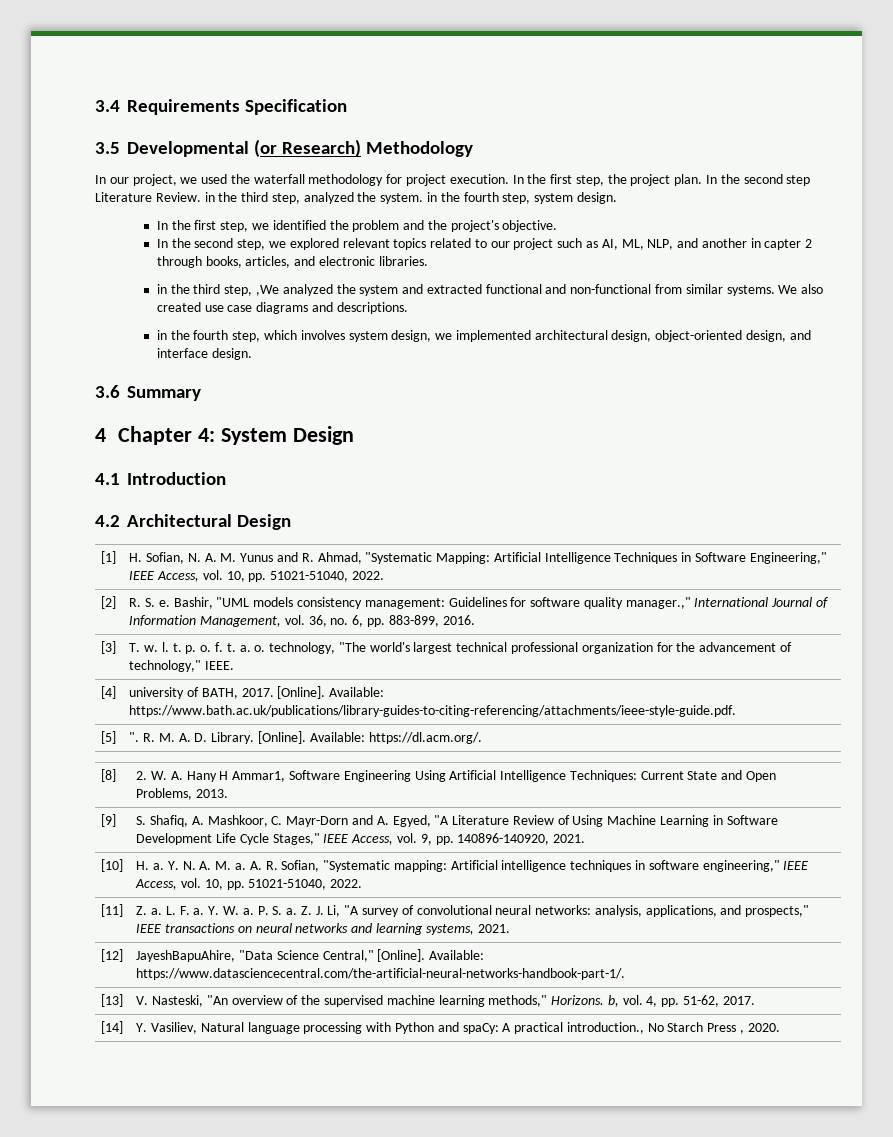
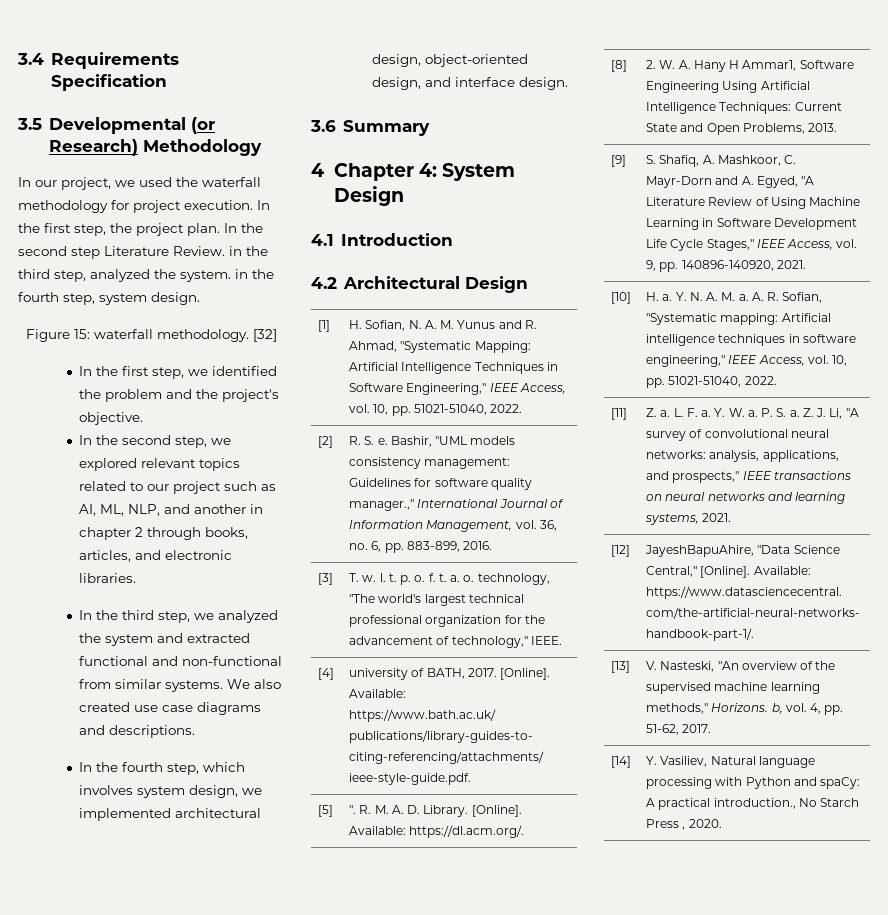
(617, 198) none -> [25,329,277,342] // Figure 15: waterfall methodology. [32]
[764,239,802,250] capter -> [78,527,131,540] chapter
[156,284,279,296] in the third step, ,We -> [78,610,214,623] In the third step, we
[156,330,167,340] in -> [78,762,92,772] In

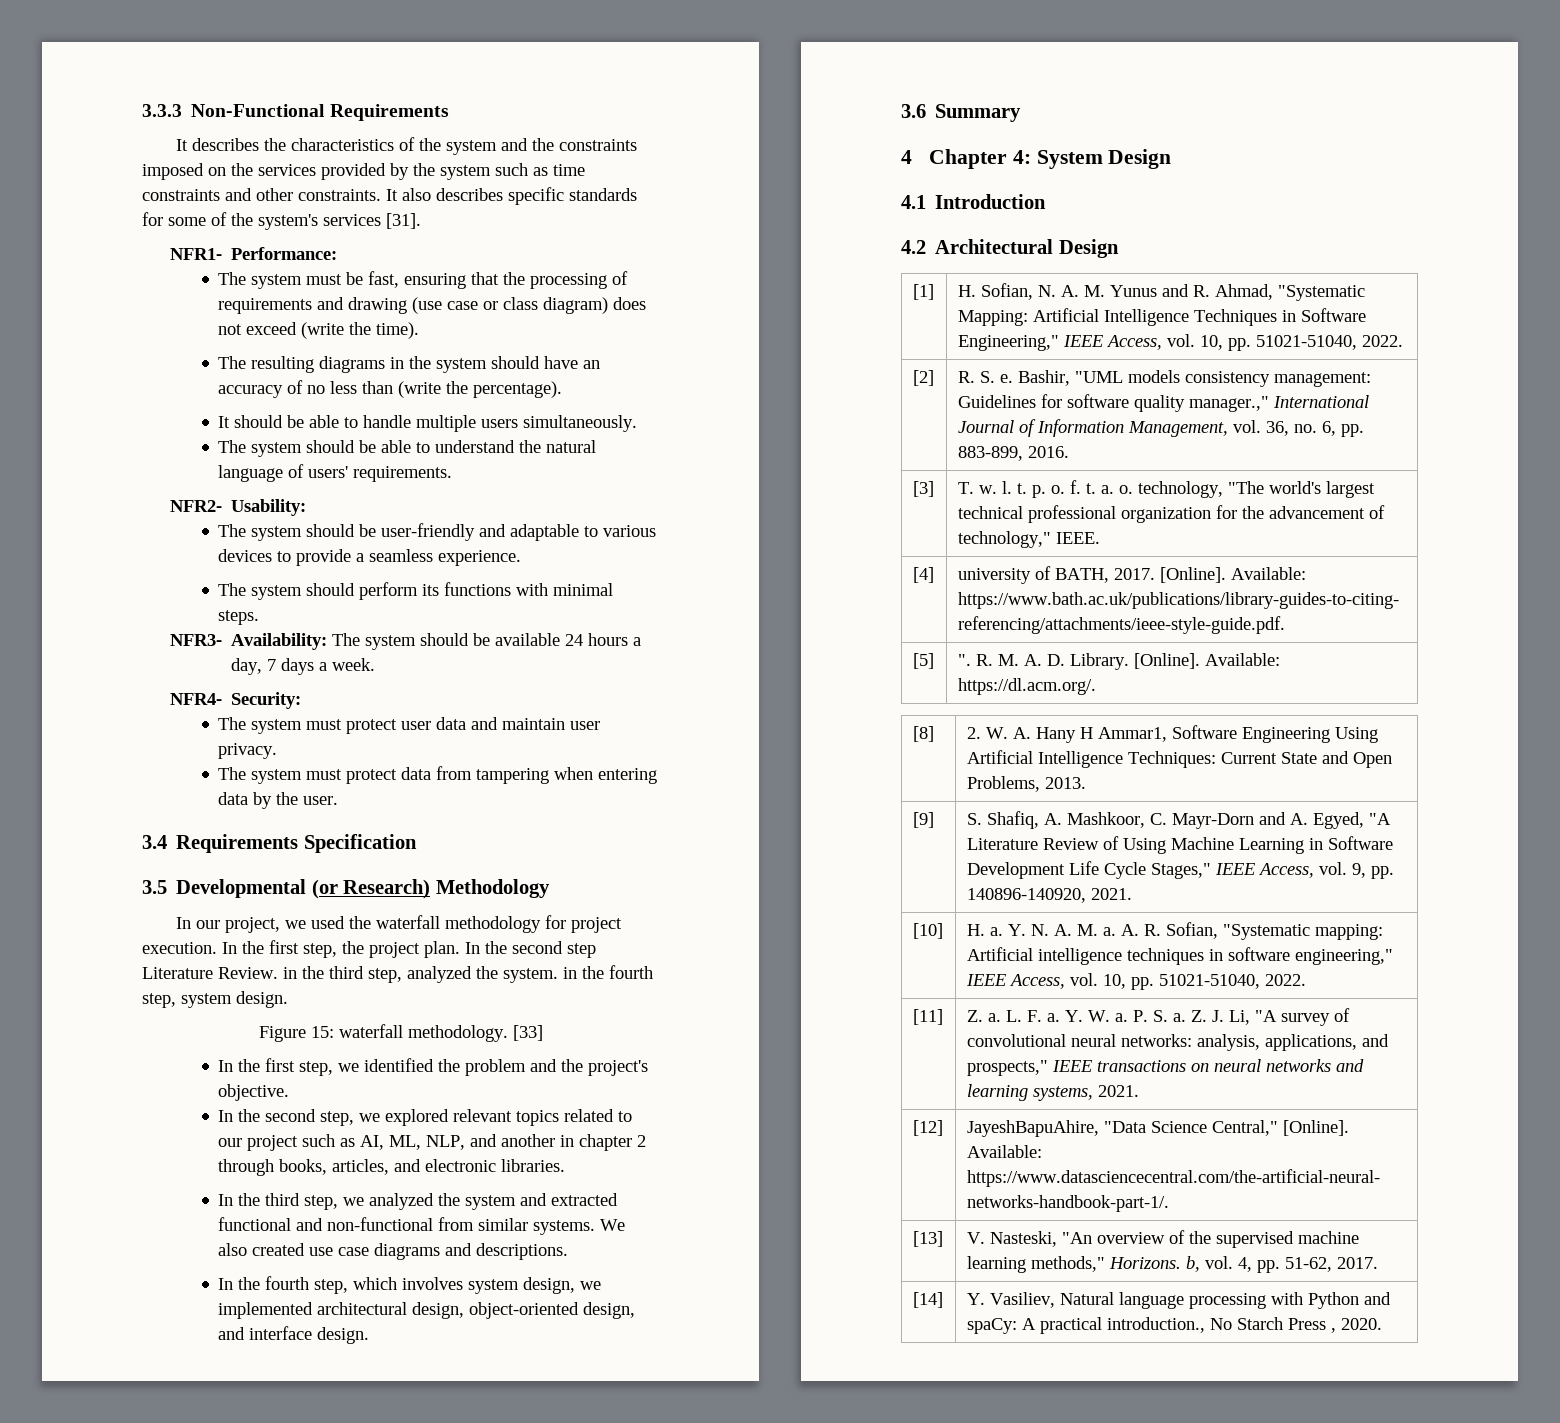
(17, 59) none -> [142,104,449,121] [176,137,638,155] [142,163,585,180] [142,187,637,205] [142,212,421,230] [169,247,338,260] [218,271,629,289] [218,297,647,314] [218,322,420,339] [218,356,601,373] [218,380,563,398] [218,415,638,432] [218,440,597,457] [218,464,453,482] [169,499,307,516] [218,523,657,541] [218,549,522,566] [218,582,614,600] [218,610,260,625] [169,633,642,650] [231,658,376,675] [169,692,302,709] [218,717,601,734] [218,743,278,759] [218,766,658,784] [218,792,339,809] 3.3.3 Non-Functional Requirements // It describes the characteristics of the system and the constraints imposed on the services provided by the system such as time constraints and other constraints. It also describes specific standards for some of the system's services [31]. // NFR1- Performance: // The system must be fast, ensuring that the processing of requirements and drawing (use case or class diagram) does not exceed (write the time). // The resulting diagrams in the system should have an accuracy of no less than (write the percentage). // It should be able to handle multiple users simultaneously. // The system should be able to understand the natural language of users' requirements. // NFR2- Usability: // The system should be user-friendly and adaptable to various devices to provide a seamless experience. // The system should perform its functions with minimal steps. // NFR3- Availability: The system should be available 24 hours a day, 7 days a week. // NFR4- Security: // The system must protect user data and maintain user privacy. // The system must protect data from tampering when entering data by the user. //
[252,329,277,342] [32] -> [512,1025,543,1041] [33]

